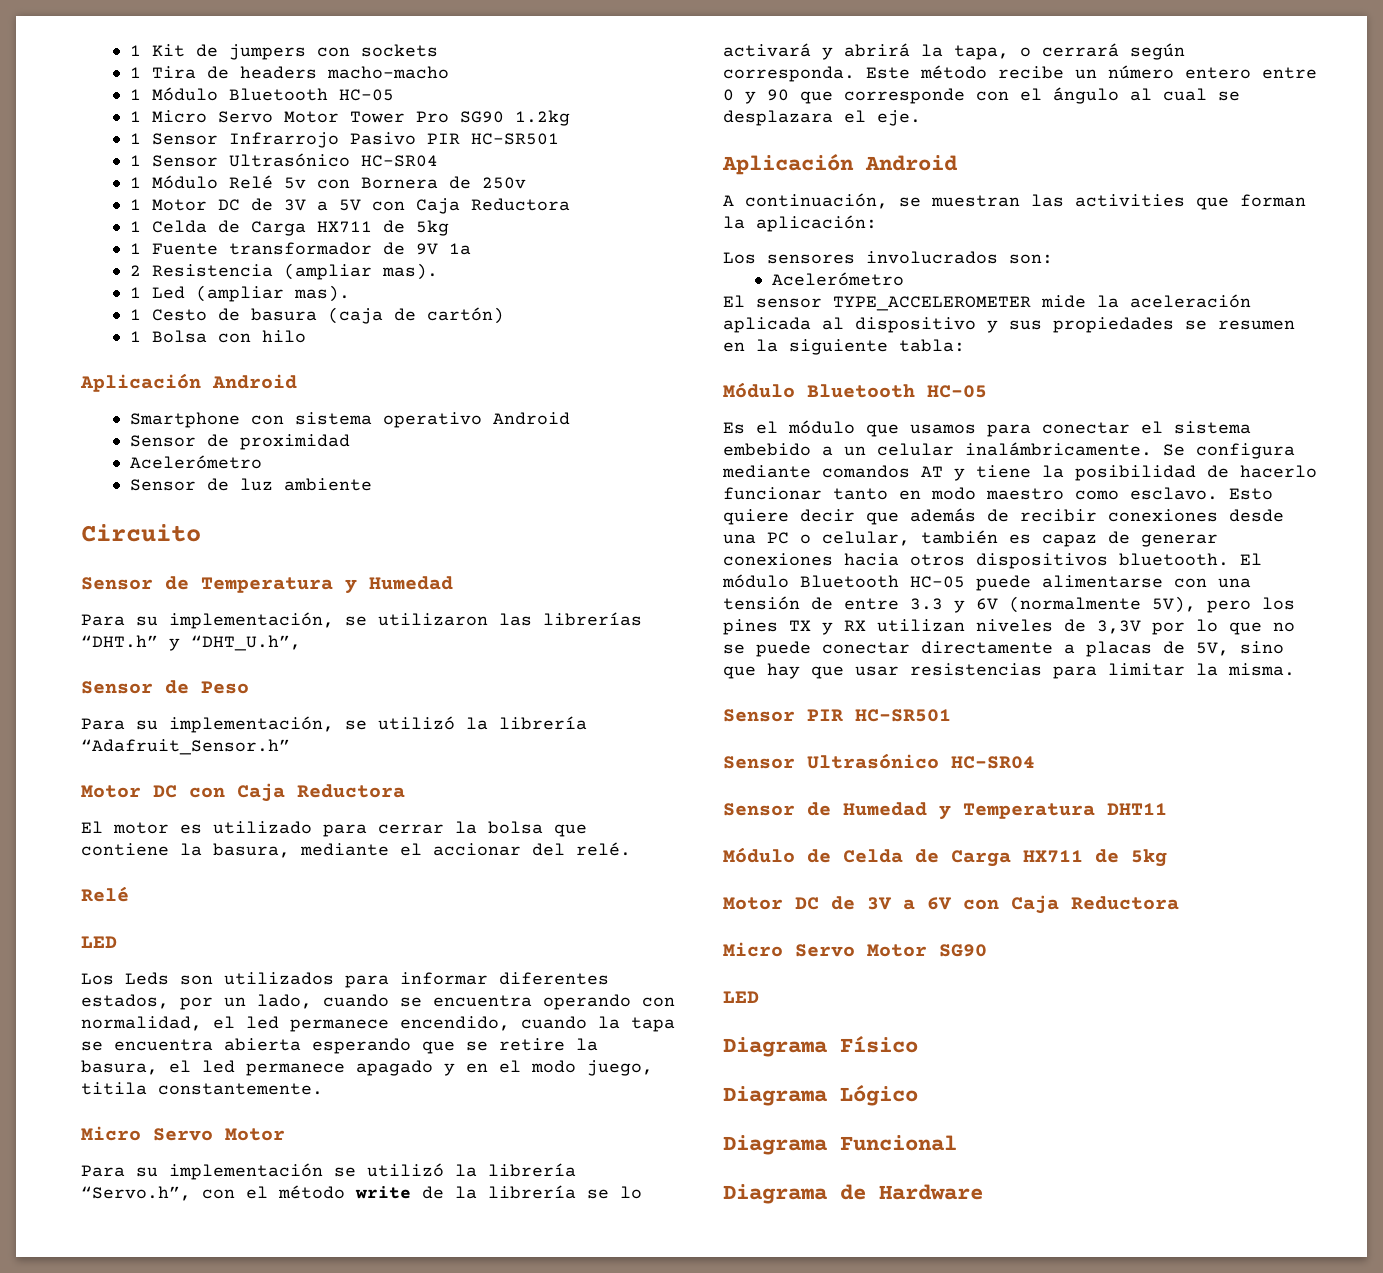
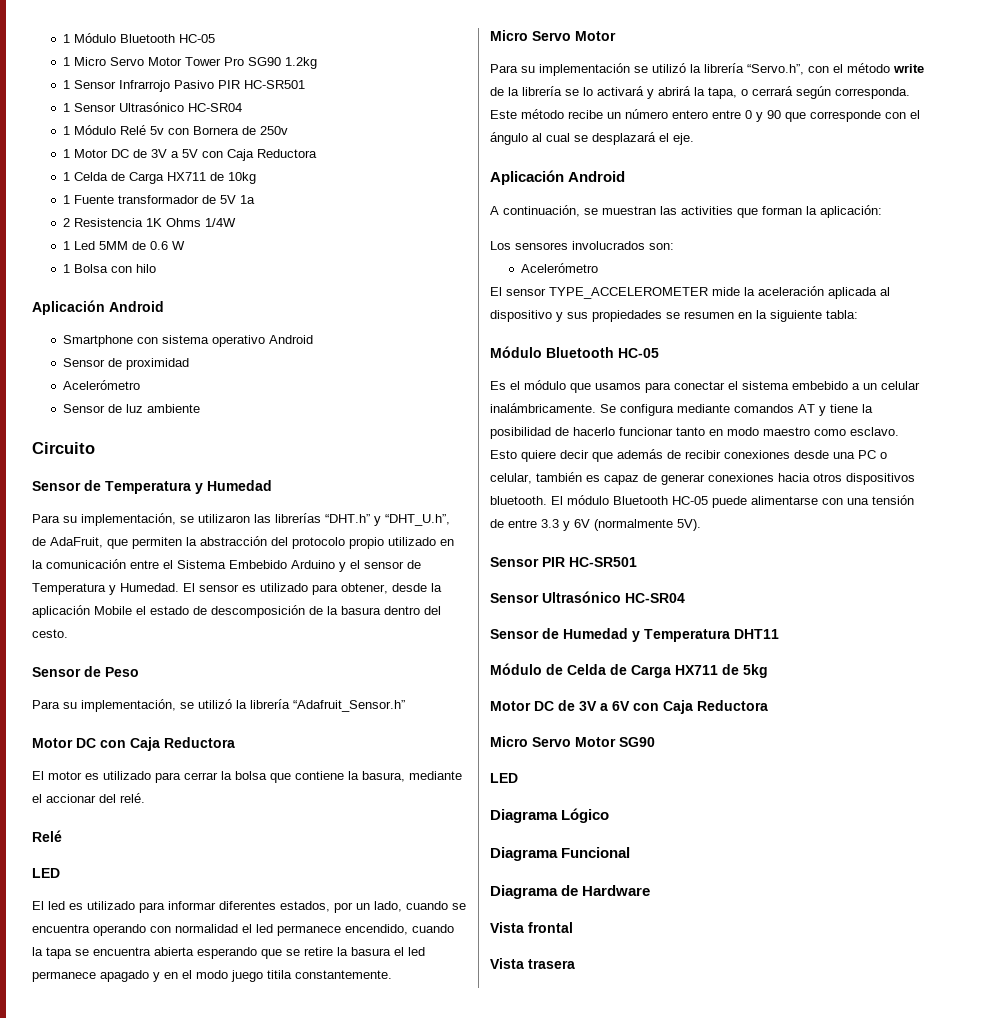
[129,44,438,60] [129,66,449,79] [129,89,141,100] 1 Kit de jumpers con sockets // 1 Tira de headers macho-macho // 1 -> [62,34,70,43] 1
[415,220,449,236] 5kg -> [227,172,256,184] 10kg
[415,243,438,255] 9V -> [219,195,236,204] 5V
[283,263,438,280] (ampliar mas). -> [145,218,236,227] 1K Ohms 1/4W
[195,285,350,302] [129,307,504,324] (ampliar mas). // 1 Cesto de basura (caja de cartón) -> [98,241,185,250] 5MM de 0.6 W
(301, 643) none -> [32,536,454,549] [32,559,421,572] [32,583,442,595] [32,605,441,618] [32,629,68,638] de AdaFruit, que permiten la abstracción del protocolo propio utilizado en la comunicación entre el Sistema Embebido Arduino y el sensor de Temperatura y Humedad. El sensor es utilizado para obtener, desde la aplicación Mobile el estado de descomposición de la basura dentro del cesto.
[81,972,334,985] Los Leds son utilizados -> [32,901,135,910] El led es utilizado
[81,1016,202,1031] normalidad, -> [175,924,238,933] normalidad
[81,1060,158,1075] basura, -> [351,947,391,956] basura
[587,1060,653,1076] juego, -> [231,970,263,982] juego
[723,110,833,126] desplazara -> [592,132,656,145] desplazará
[1152,596,1295,613] [723,619,1295,635] [723,641,1284,657] [723,663,1295,679] 5V), pero los pines TX y RX utilizan niveles de 3,3V por lo que no se puede conectar directamente a placas de 5V, sino que hay que usar resistencias para limitar la misma. -> [677,519,701,531] 5V).
[723,1035,918,1057] // Diagrama Físico -> (518, 778) none
(983, 1192) none -> [490,922,573,933] [490,958,575,969] // Vista frontal // Vista trasera

